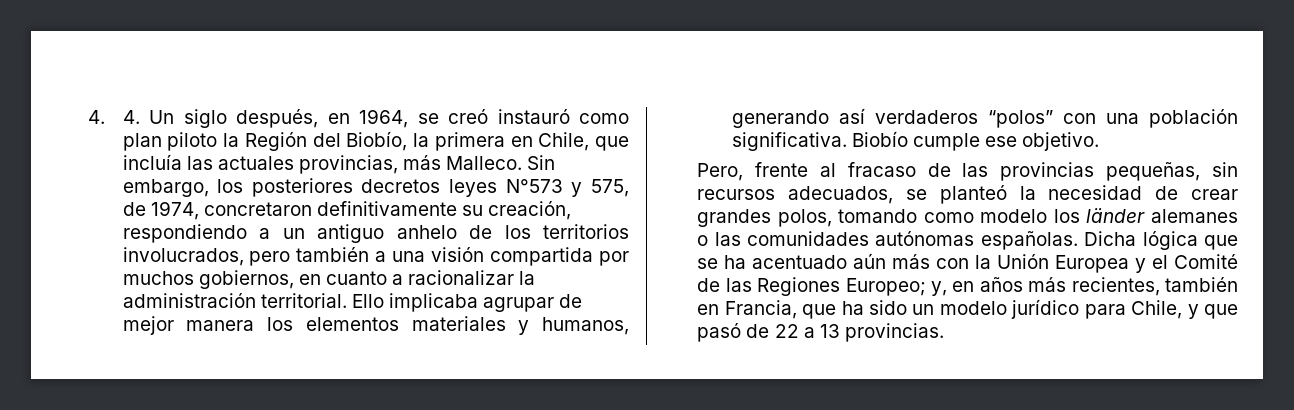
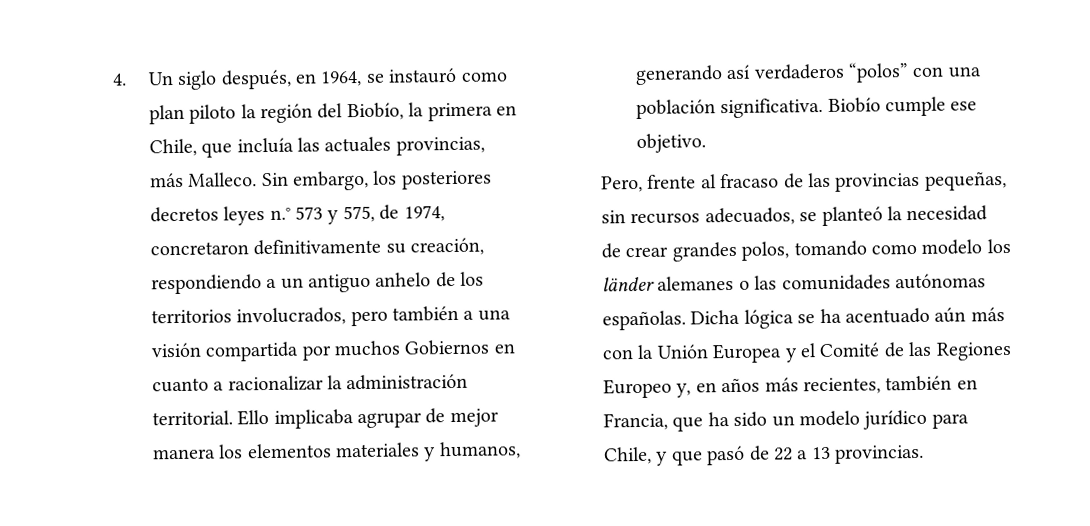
[88,110,140,124] 4. 4. -> [111,73,127,86] 4.
[448,109,489,124] creó -> (385, 78) none
[244,132,307,151] Región -> [260,103,314,124] región
[505,179,563,193] N°573 -> [269,206,324,220] n.° 573
[198,270,294,289] gobiernos, -> [404,339,490,356] Gobiernos
[1204,235,1238,250] que -> (794, 319) none
[845,278,926,296] Europeo; -> [602,378,672,399] Europeo

